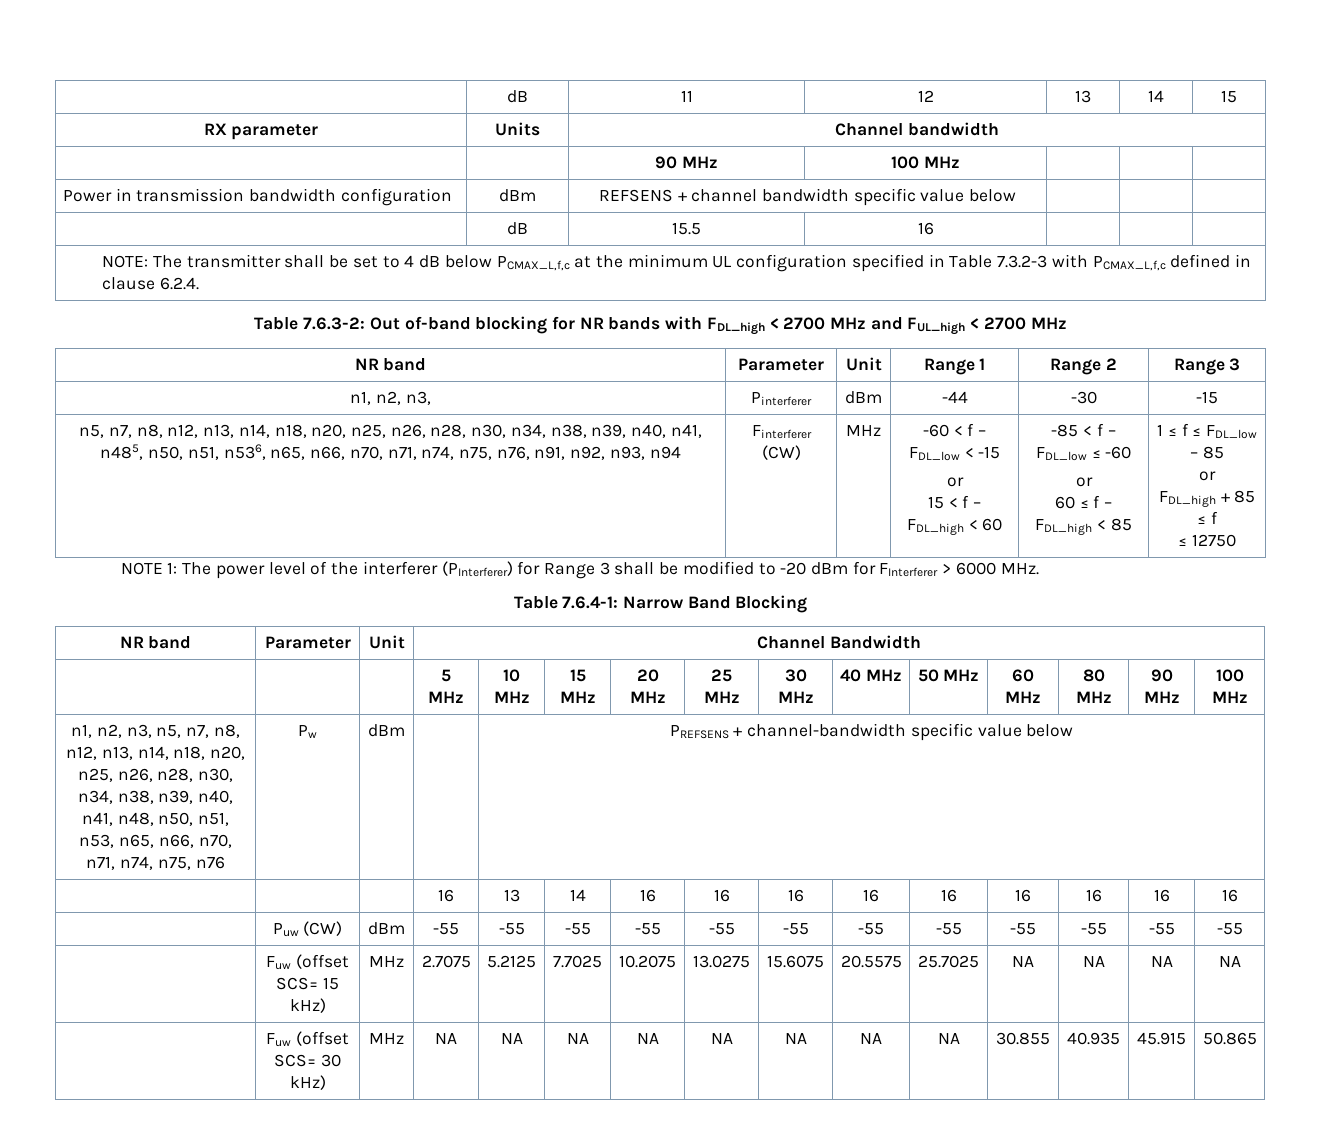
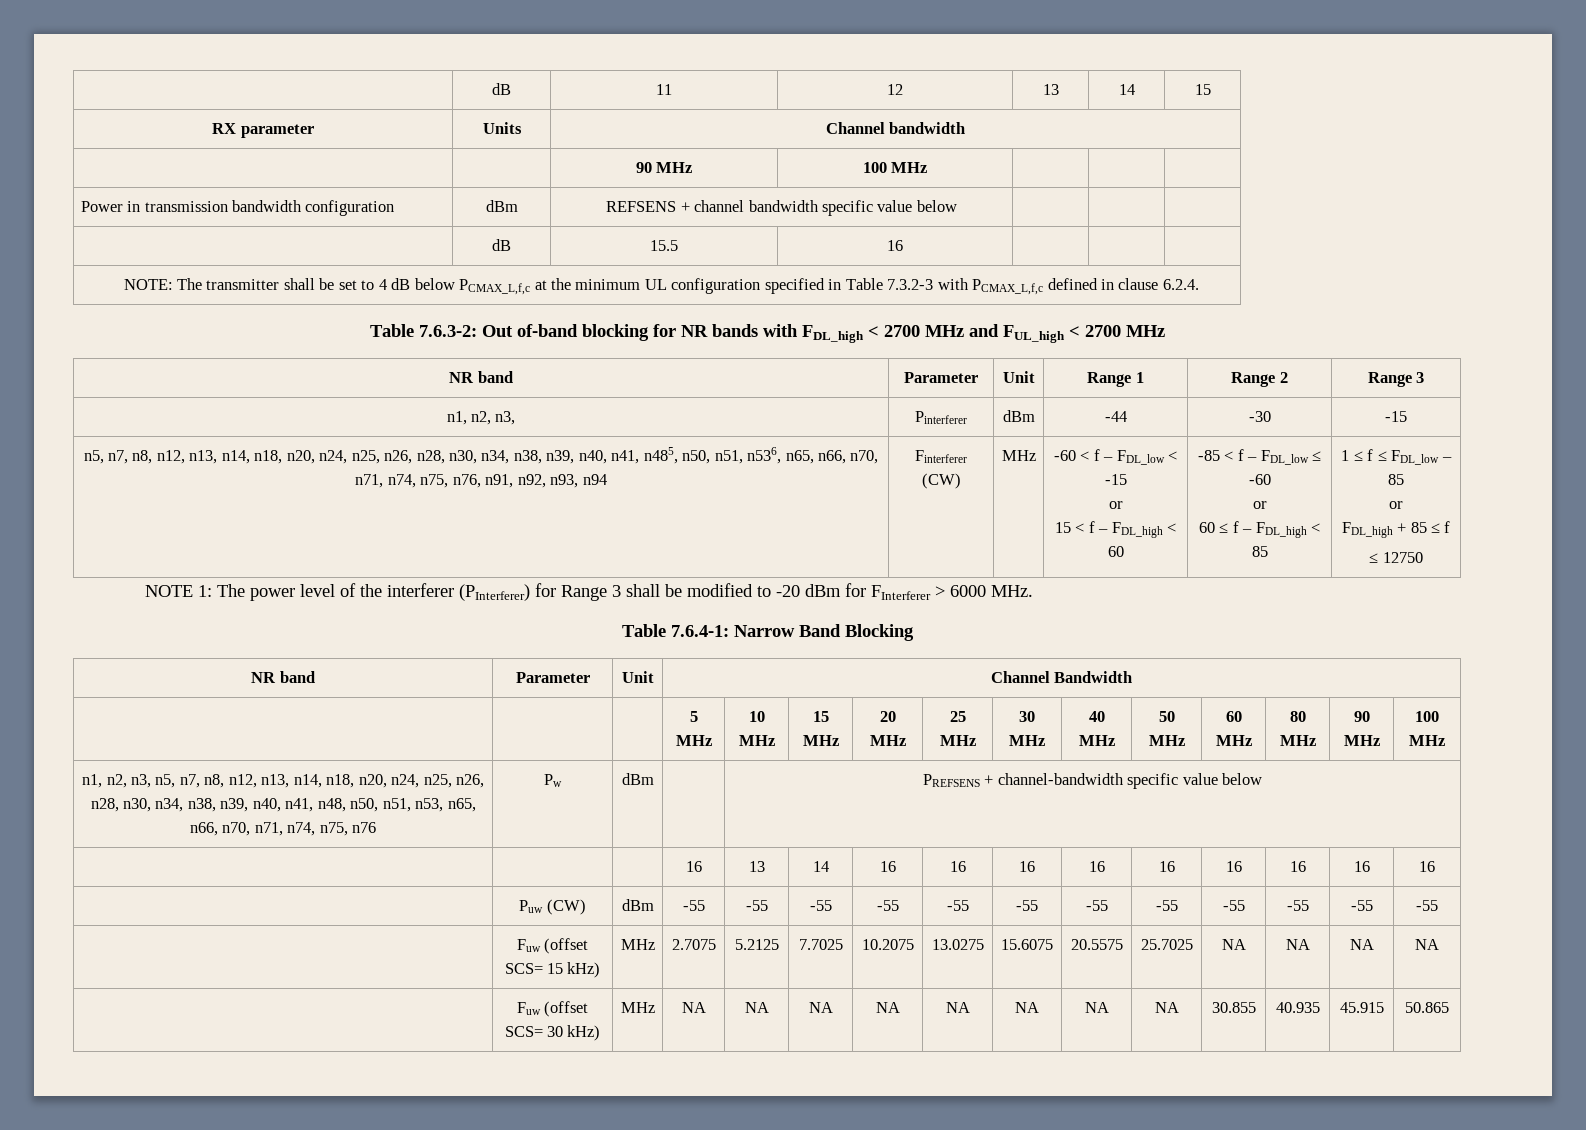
(347, 431) none -> [319,450,348,464] n24,
(245, 753) none -> [391,774,420,788] n24,

